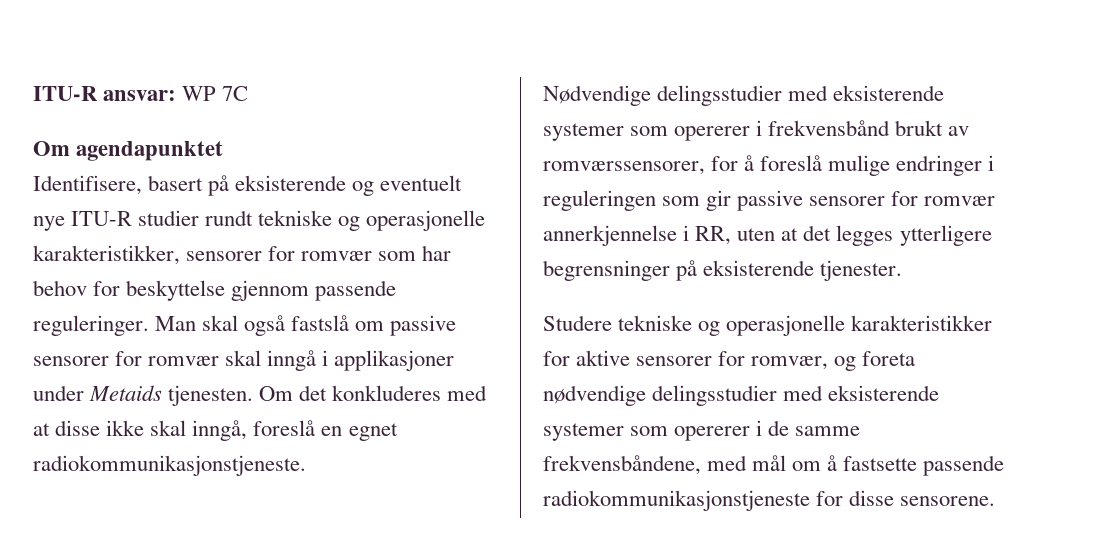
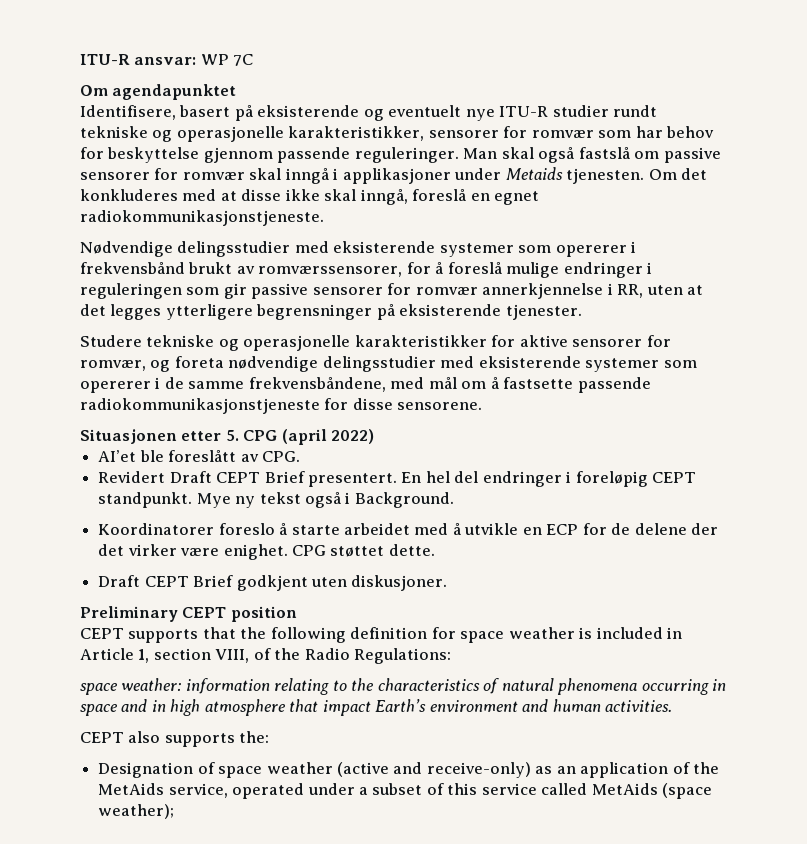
(996, 501) none -> [80,429,375,445] [98,450,300,462] [98,471,697,487] [98,492,454,508] [98,523,719,535] [98,544,435,560] [98,575,448,591] [80,606,297,622] [80,627,683,643] [80,648,452,664] [80,678,727,695] [80,699,673,716] [80,731,270,747] [98,762,720,778] [98,783,713,799] [98,804,175,819] // Situasjonen etter 5. CPG (april 2022) // AI’et ble foreslått av CPG. // Revidert Draft CEPT Brief presentert. En hel del endringer i foreløpig CEPT standpunkt. Mye ny tekst også i Background. // Koordinatorer foreslo å starte arbeidet med å utvikle en ECP for de delene der det virker være enighet. CPG støttet dette. // Draft CEPT Brief godkjent uten diskusjoner. // Preliminary CEPT position // CEPT supports that the following definition for space weather is included in Article 1, section VIII, of the Radio Regulations: // space weather: information relating to the characteristics of natural phenomena occurring in space and in high atmosphere that impact Earth’s environment and human activities. // CEPT also supports the: // Designation of space weather (active and receive-only) as an application of the MetAids service, operated under a subset of this service called MetAids (space weather);

